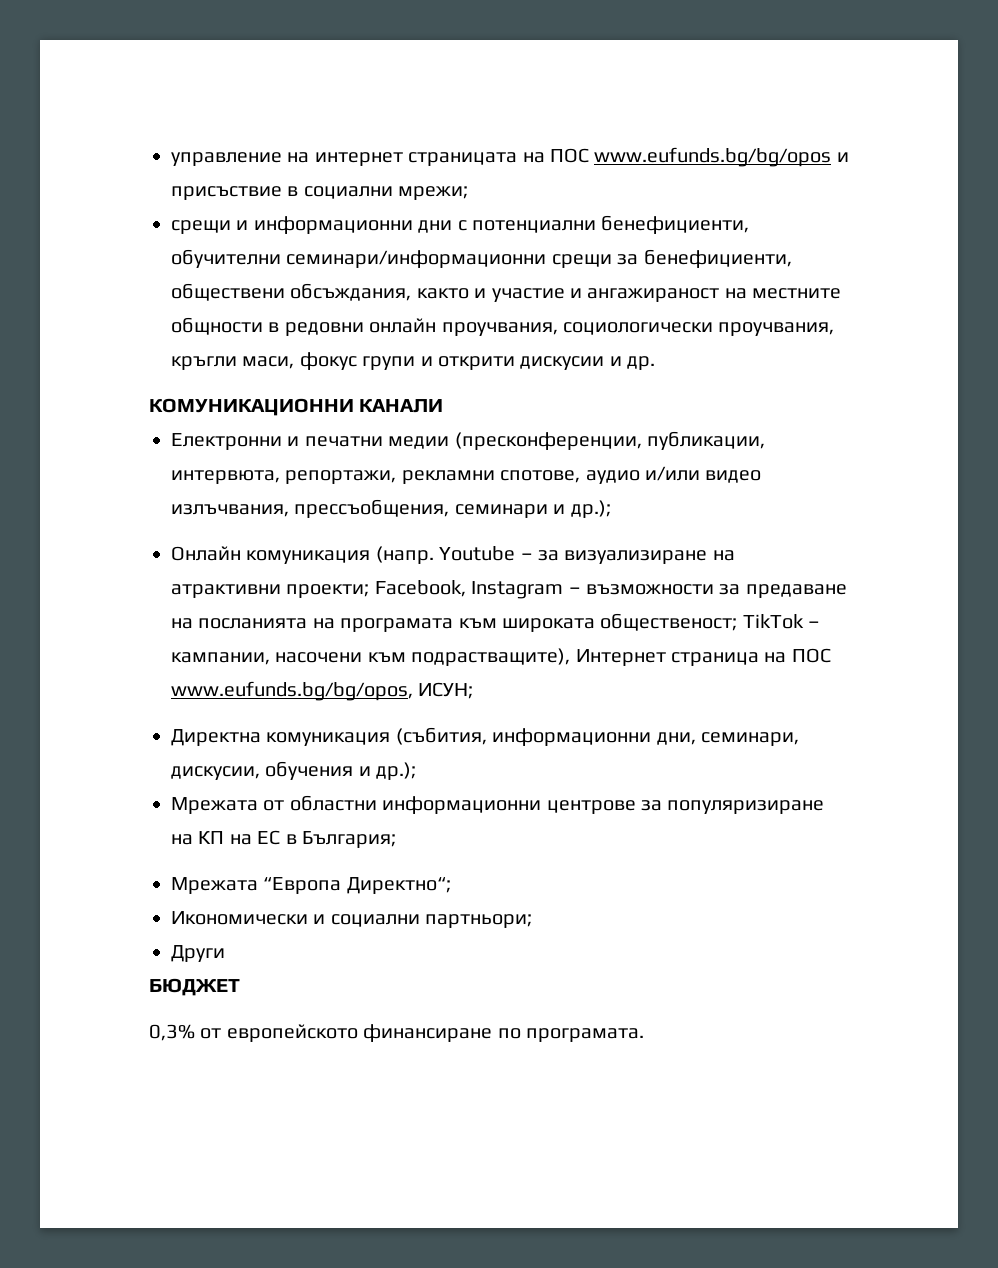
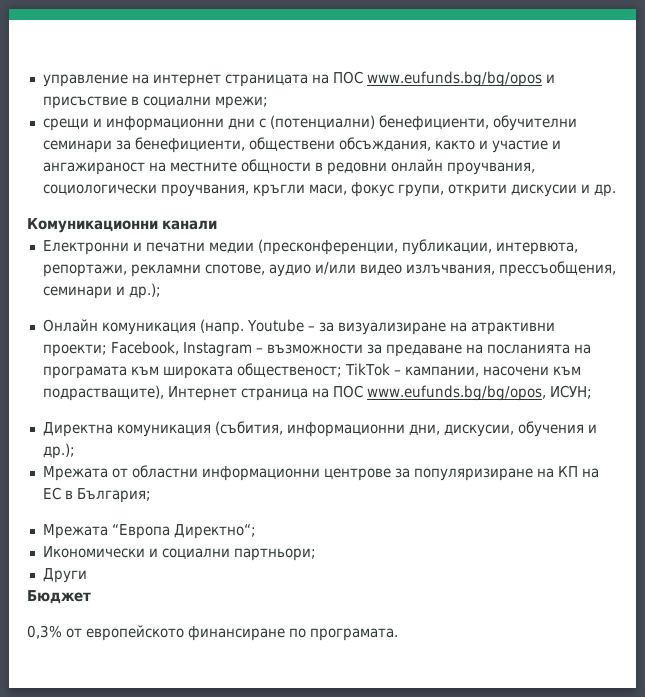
[471,220,596,233] потенциални -> [269,115,375,130] (потенциални)
[286,250,612,268] семинари/информационни срещи -> [42,140,112,153] семинари
[362,356,433,370] групи и -> [397,184,444,197] групи,
[149,398,444,416] КОМУНИКАЦИОННИ КАНАЛИ -> [27,218,217,233] Комуникационни канали
[700,732,799,746] семинари, -> (440, 430) none
[149,978,240,996] БЮДЖЕТ -> [27,590,91,604] Бюджет

